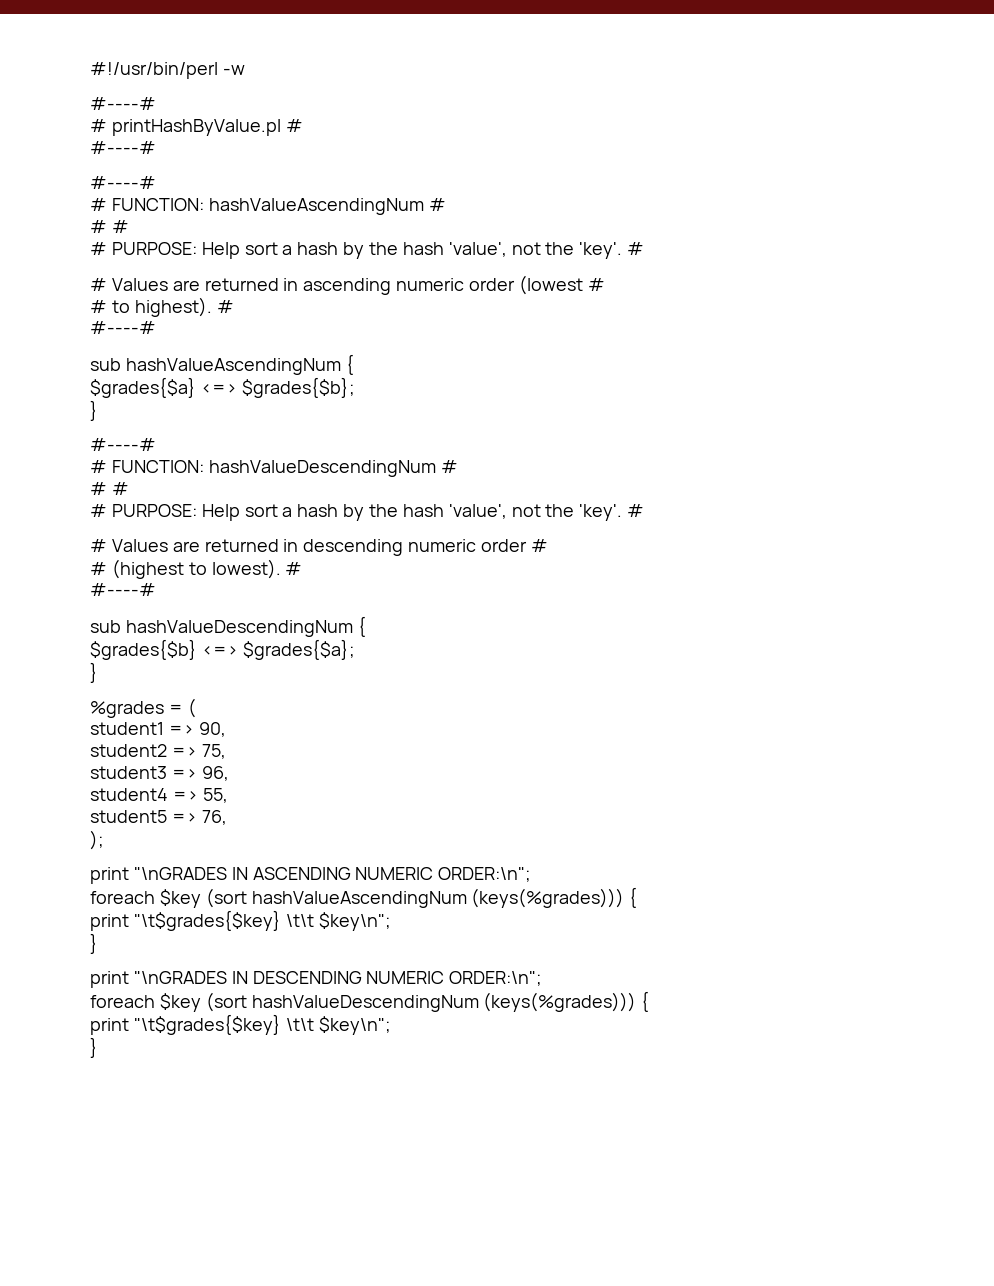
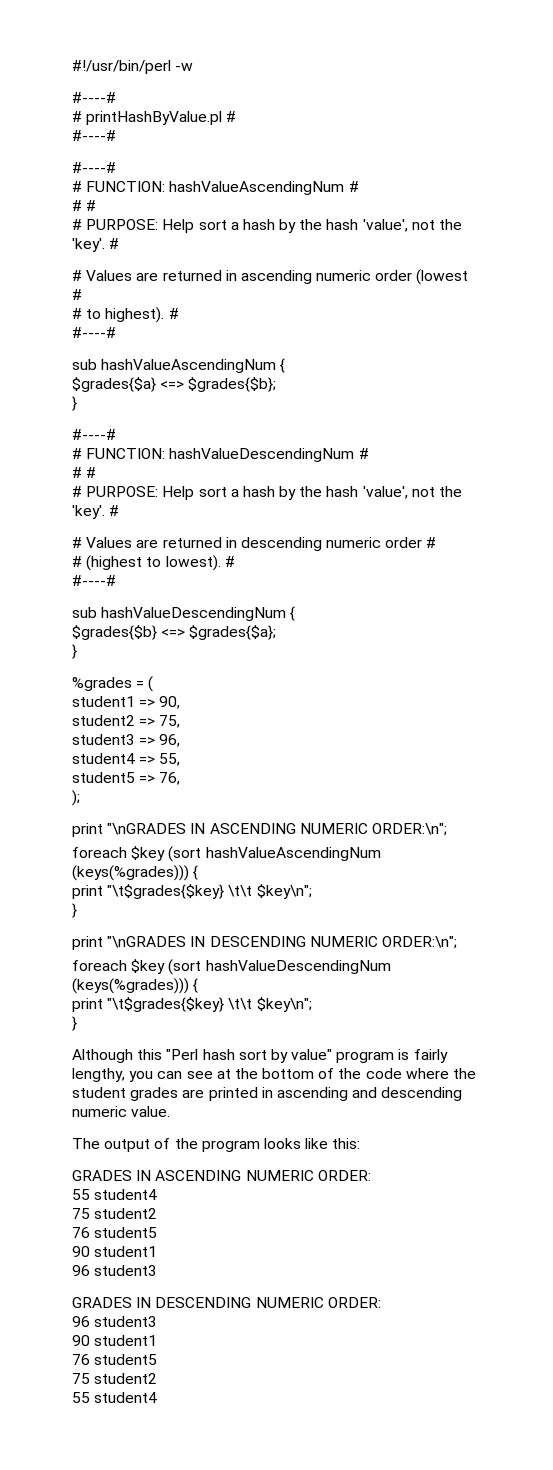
(98, 1047) none -> [72,1049,448,1063] [72,1068,477,1082] [72,1087,463,1101] [72,1106,171,1117] [72,1138,361,1152] [72,1170,371,1181] [72,1189,158,1200] [72,1208,158,1219] [72,1227,158,1238] [72,1246,158,1257] [72,1265,158,1276] [72,1297,381,1308] [72,1316,158,1327] [72,1335,158,1346] [72,1354,158,1365] [72,1373,158,1384] [72,1392,158,1403] // Although this "Perl hash sort by value" program is fairly lengthy, you can see at the bottom of the code where the student grades are printed in ascending and descending numeric value. // The output of the program looks like this: // GRADES IN ASCENDING NUMERIC ORDER: // 55 student4 // 75 student2 // 76 student5 // 90 student1 // 96 student3 // GRADES IN DESCENDING NUMERIC ORDER: // 96 student3 // 90 student1 // 76 student5 // 75 student2 // 55 student4

